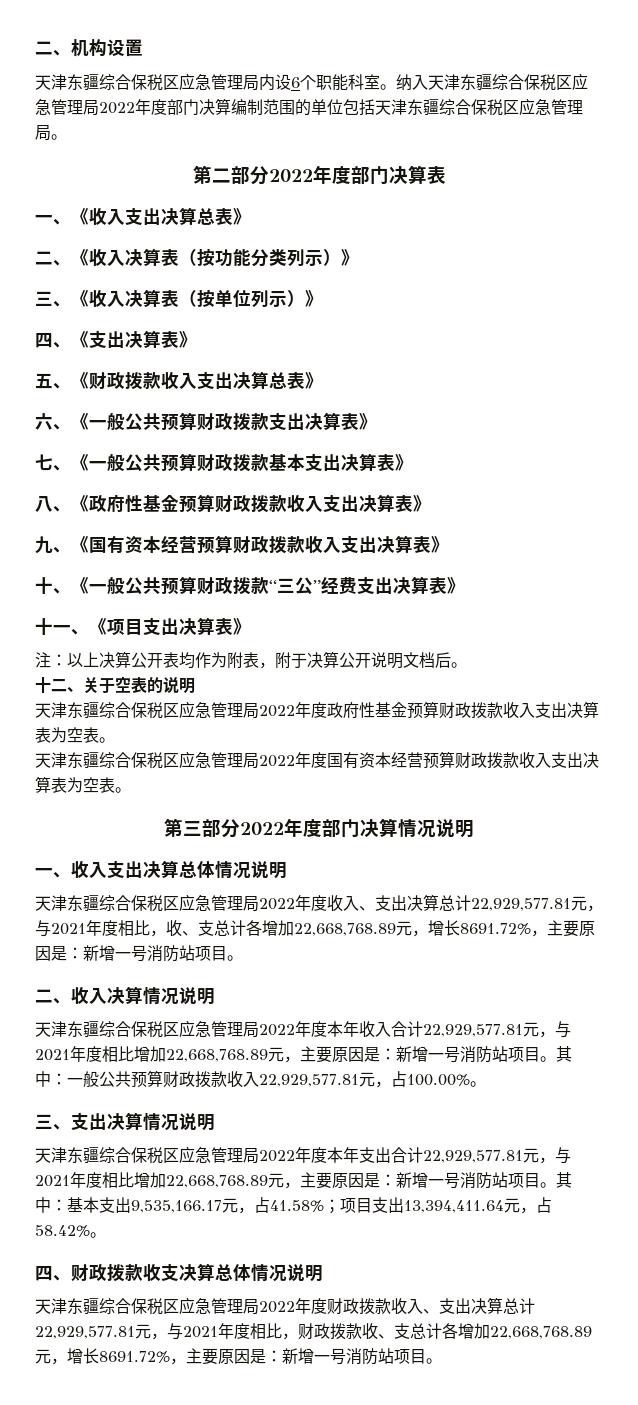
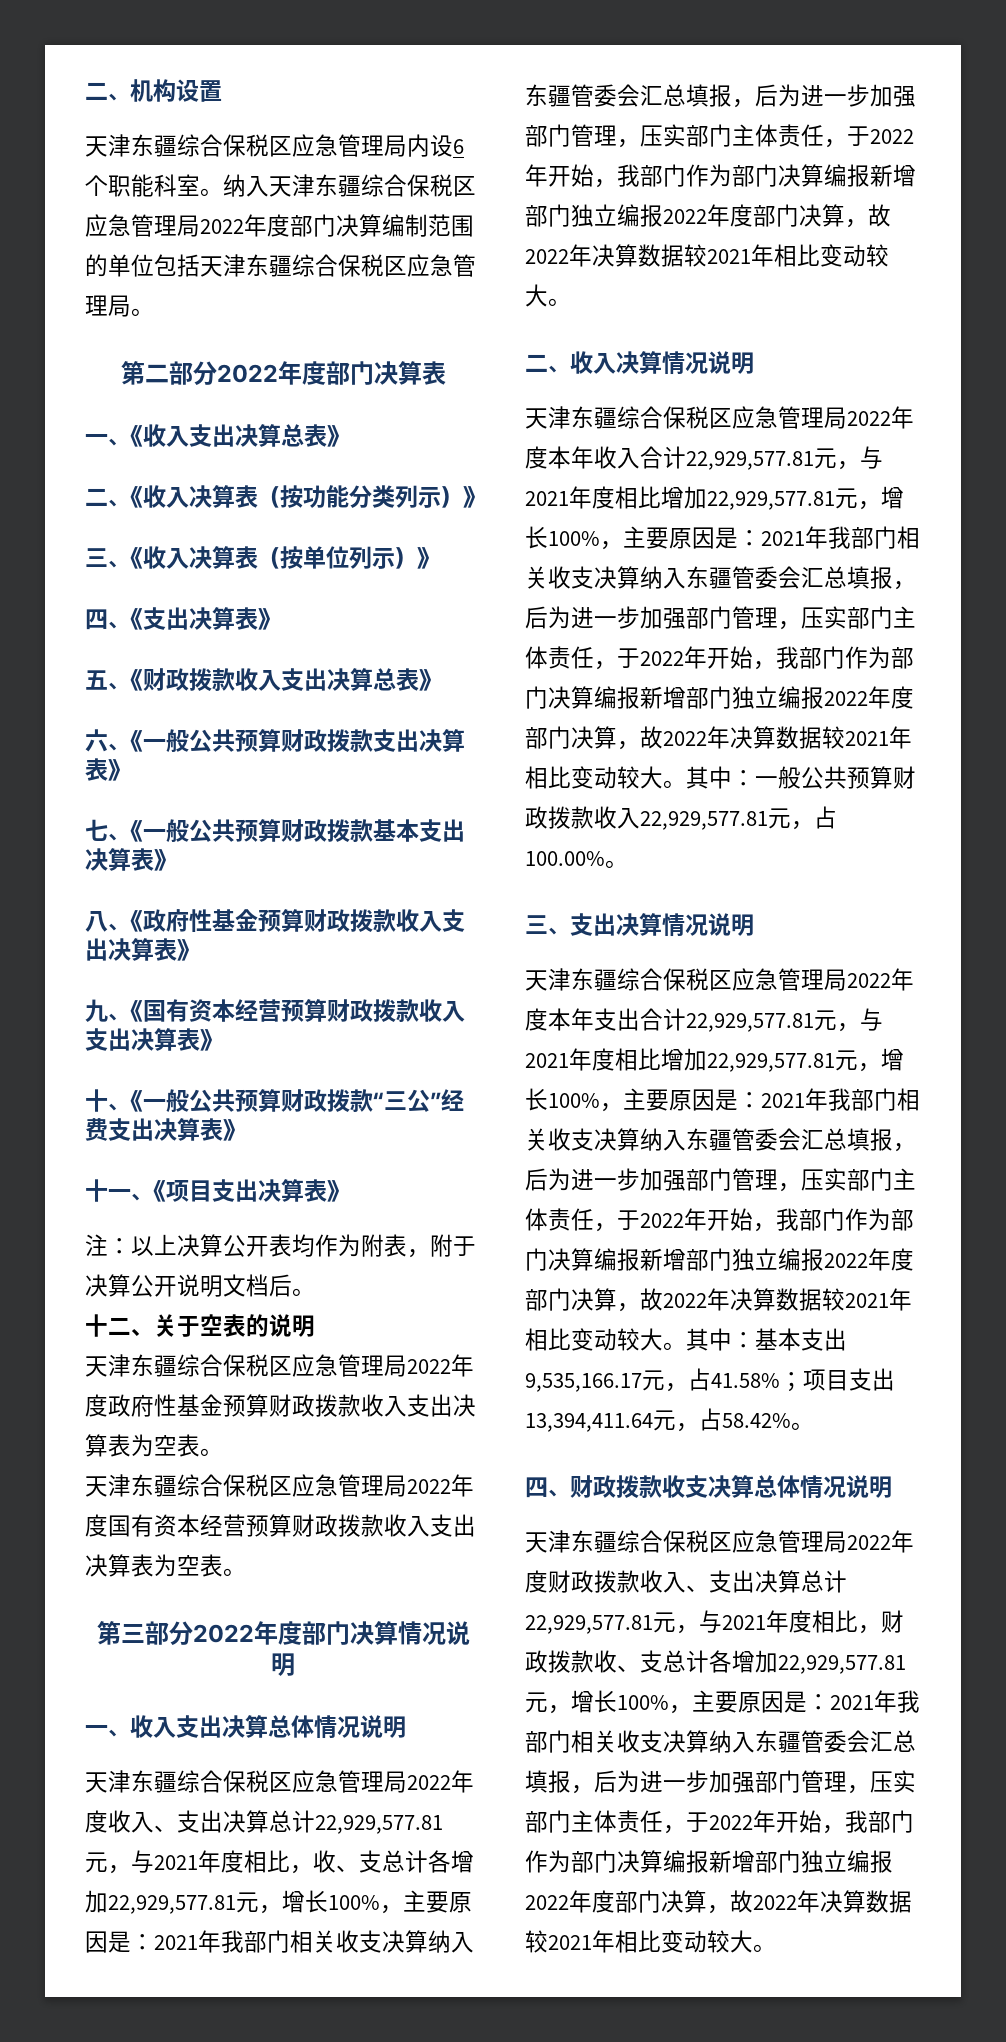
[294,920,595,937] [35,945,227,962] 22,668,768.89元，增长8691.72%，主要原因是：新增一号消防站项目 -> [108,1890,472,1914] [85,1930,474,1953] [525,84,916,108] [525,124,914,148] [525,164,916,188] [525,204,891,228] [525,244,889,267] [525,284,548,307] 22,929,577.81元，增长100%，主要原因是：2021年我部门相关收支决算纳入东疆管委会汇总填报，后为进一步加强部门管理，压实部门主体责任，于2022年开始，我部门作为部门决算编报新增部门独立编报2022年度部门决算，故2022年决算数据较2021年相比变动较大
[166,1046,540,1063] 22,668,768.89元，主要原因是：新增一号消防站项目 -> [707,486,904,510] [525,526,920,550] [525,566,916,590] [525,606,916,630] [525,646,914,670] [525,686,914,709] [525,726,912,750] [525,766,663,789] 22,929,577.81元，增长100%，主要原因是：2021年我部门相关收支决算纳入东疆管委会汇总填报，后为进一步加强部门管理，压实部门主体责任，于2022年开始，我部门作为部门决算编报新增部门独立编报2022年度部门决算，故2022年决算数据较2021年相比变动较大
[166,1172,540,1189] 22,668,768.89元，主要原因是：新增一号消防站项目 -> [707,1048,904,1072] [525,1088,920,1112] [525,1128,916,1152] [525,1168,916,1192] [525,1208,914,1232] [525,1248,914,1271] [525,1288,912,1312] [525,1328,663,1351] 22,929,577.81元，增长100%，主要原因是：2021年我部门相关收支决算纳入东疆管委会汇总填报，后为进一步加强部门管理，压实部门主体责任，于2022年开始，我部门作为部门决算编报新增部门独立编报2022年度部门决算，故2022年决算数据较2021年相比变动较大
[490,1326,592,1339] [35,1348,426,1365] 22,668,768.89元，增长8691.72%，主要原因是：新增一号消防站项目 -> [778,1655,906,1674] [525,1690,920,1714] [525,1730,916,1753] [525,1770,916,1794] [525,1810,914,1834] [525,1850,893,1873] [525,1890,912,1914] [525,1930,753,1953] 22,929,577.81元，增长100%，主要原因是：2021年我部门相关收支决算纳入东疆管委会汇总填报，后为进一步加强部门管理，压实部门主体责任，于2022年开始，我部门作为部门决算编报新增部门独立编报2022年度部门决算，故2022年决算数据较2021年相比变动较大

